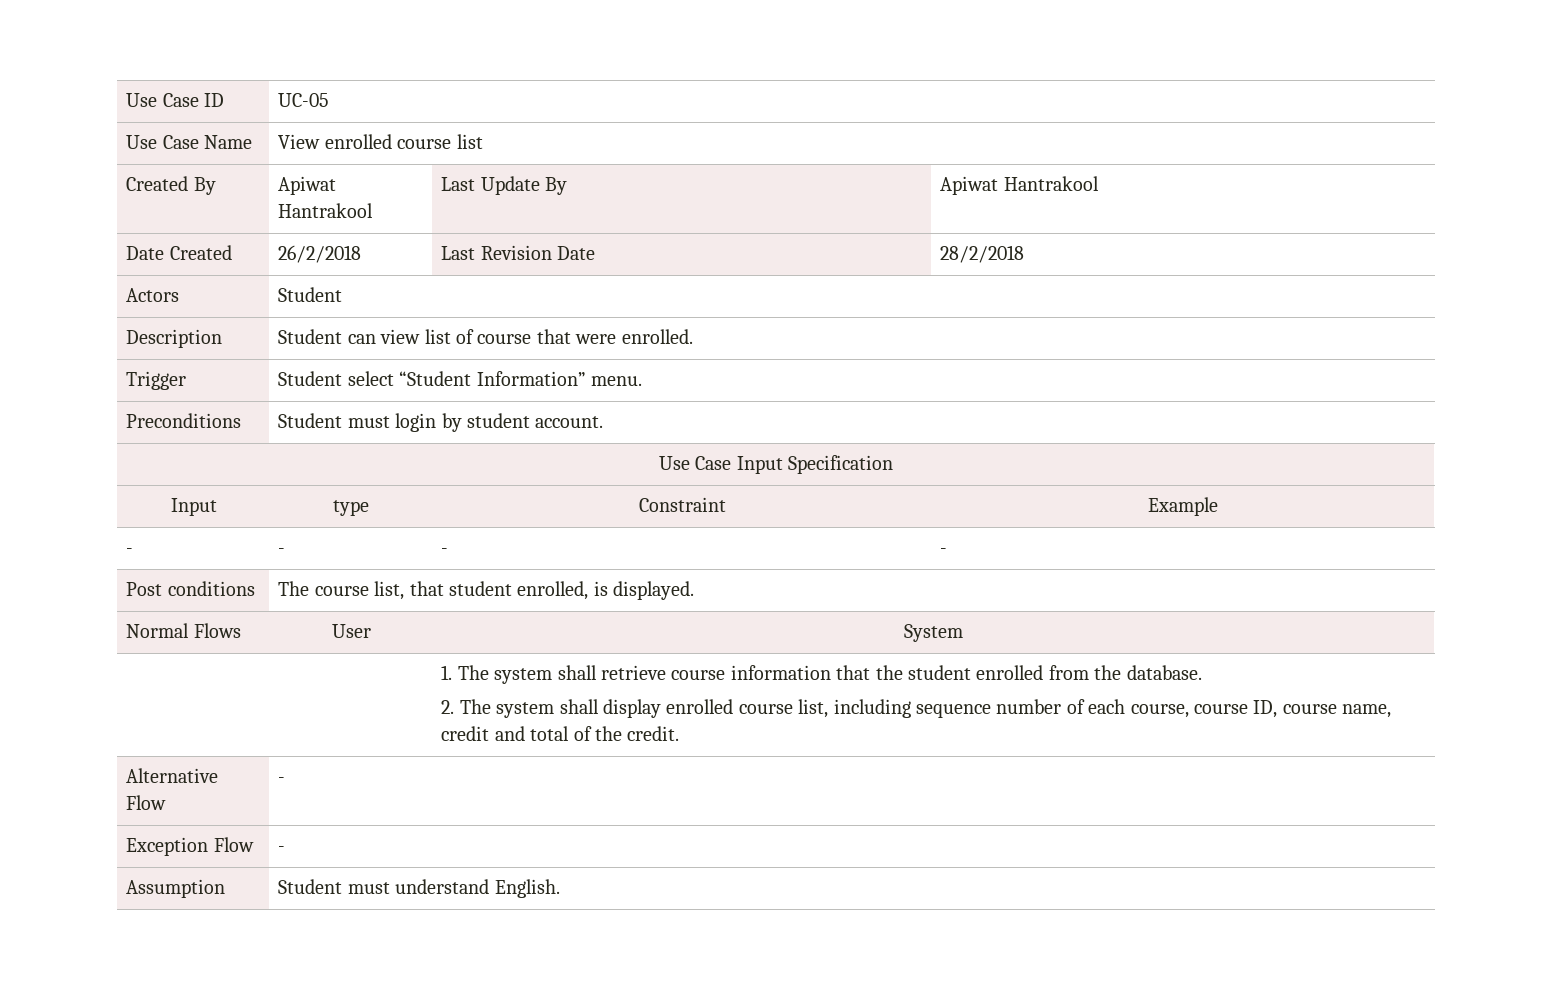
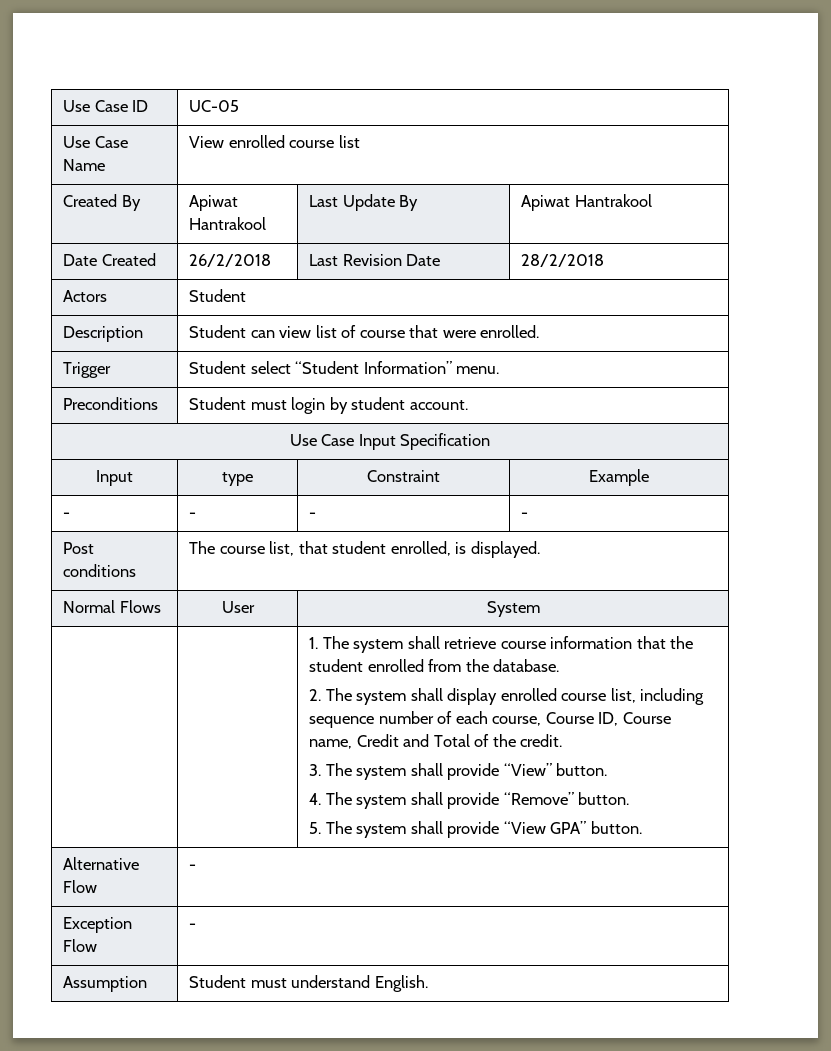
[1193,700,1392,718] [441,726,680,741] course ID, course name, credit and total of the credit. -> [545,712,671,726] [309,734,563,749] [309,763,608,780] [309,792,630,809] [309,821,642,838] Course ID, Course name, Credit and Total of the credit. // 3. The system shall provide “View” button. // 4. The system shall provide “Remove” button. // 5. The system shall provide “View GPA” button.

